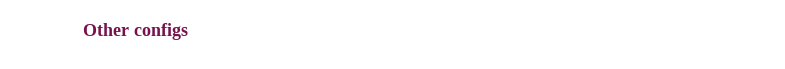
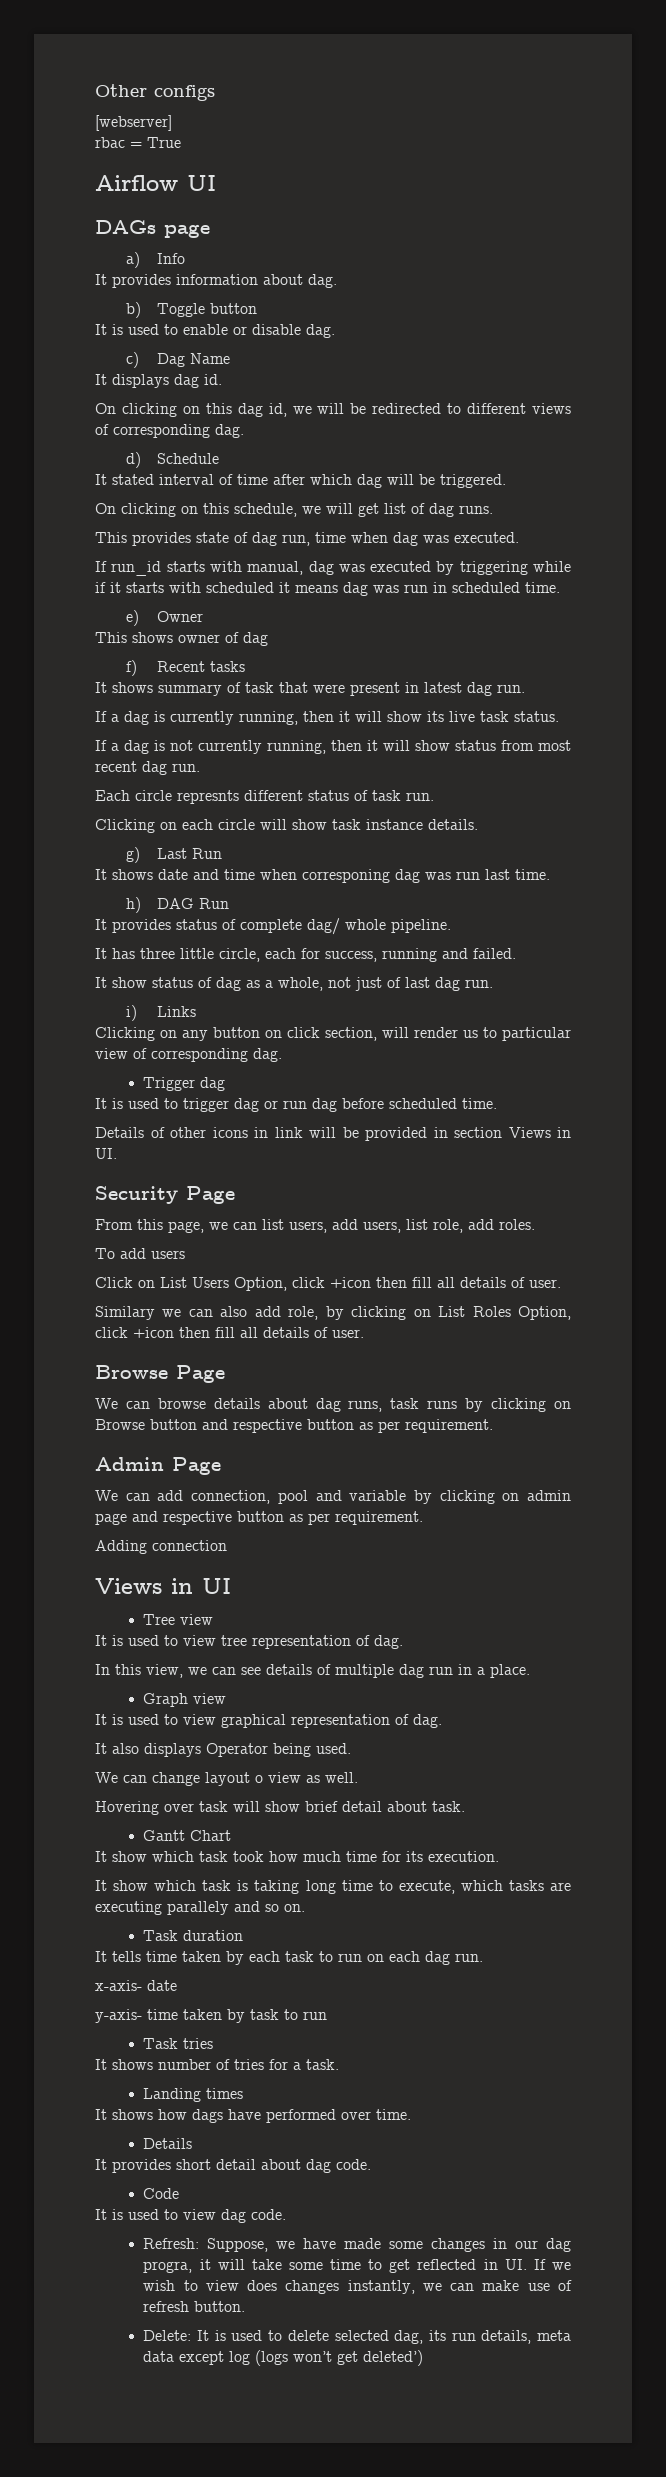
(188, 31) none -> [95,115,172,131] [95,137,181,148] [95,175,216,191] [95,220,210,238] [125,252,185,268] [95,274,337,288] [125,302,257,318] [95,324,335,338] [125,352,230,368] [95,374,222,388] [95,403,571,417] [95,424,244,438] [125,452,219,468] [95,474,506,488] [95,503,493,517] [95,532,519,546] [95,561,571,576] [95,582,560,596] [125,610,203,626] [95,632,268,646] [125,660,245,676] [95,682,525,696] [95,711,559,725] [95,740,571,754] [95,761,200,775] [95,790,434,804] [95,819,478,833] [125,847,222,863] [95,869,550,883] [125,897,229,913] [95,918,451,935] [95,948,516,962] [95,977,493,991] [125,1005,196,1021] [95,1027,571,1041] [95,1048,282,1062] [143,1077,226,1091] [95,1098,497,1112] [95,1127,571,1141] [95,1148,117,1159] [95,1186,235,1204] [95,1219,535,1233] [95,1248,185,1259] [95,1277,561,1291] [95,1306,571,1320] [95,1327,364,1338] [95,1365,225,1383] [95,1398,572,1412] [95,1419,493,1433] [95,1457,221,1475] [95,1490,571,1504] [95,1511,423,1525] [95,1540,227,1554] [95,1578,231,1594] [143,1614,214,1625] [95,1635,403,1649] [95,1664,530,1678] [143,1693,227,1707] [95,1714,442,1728] [95,1743,351,1757] [95,1772,358,1786] [95,1801,465,1815] [143,1830,232,1841] [95,1851,499,1862] [95,1880,571,1894] [95,1901,305,1915] [143,1930,244,1941] [95,1951,483,1965] [95,1980,177,1991] [95,2009,327,2023] [143,2038,214,2049] [95,2059,339,2070] [143,2088,244,2102] [95,2109,411,2123] [143,2138,193,2149] [95,2159,371,2173] [143,2188,180,2199] [95,2209,286,2223] [143,2238,571,2252] [143,2259,572,2273] [143,2280,572,2294] [143,2301,246,2312] [143,2330,571,2344] [143,2350,424,2366] // [webserver] // rbac = True // Airflow UI // DAGs page // a) Info // It provides information about dag. // b) Toggle button // It is used to enable or disable dag. // c) Dag Name // It displays dag id. // On clicking on this dag id, we will be redirected to different views of corresponding dag. // d) Schedule // It stated interval of time after which dag will be triggered. // On clicking on this schedule, we will get list of dag runs. // This provides state of dag run, time when dag was executed. // If run_id starts with manual, dag was executed by triggering while if it starts with scheduled it means dag was run in scheduled time. // e) Owner // This shows owner of dag // f) Recent tasks // It shows summary of task that were present in latest dag run. // If a dag is currently running, then it will show its live task status. // If a dag is not currently running, then it will show status from most recent dag run. // Each circle represnts different status of task run. // Clicking on each circle will show task instance details. // g) Last Run // It shows date and time when corresponing dag was run last time. // h) DAG Run // It provides status of complete dag/ whole pipeline. // It has three little circle, each for success, running and failed. // It show status of dag as a whole, not just of last dag run. // i) Links // Clicking on any button on click section, will render us to particular view of corresponding dag. // Trigger dag // It is used to trigger dag or run dag before scheduled time. // Details of other icons in link will be provided in section Views in UI. // Security Page // From this page, we can list users, add users, list role, add roles. // To add users // Click on List Users Option, click +icon then fill all details of user. // Similary we can also add role, by clicking on List Roles Option, click +icon then fill all details of user. // Browse Page // We can browse details about dag runs, task runs by clicking on Browse button and respective button as per requirement. // Admin Page // We can add connection, pool and variable by clicking on admin page and respective button as per requirement. // Adding connection // Views in UI // Tree view // It is used to view tree representation of dag. // In this view, we can see details of multiple dag run in a place. // Graph view // It is used to view graphical representation of dag. // It also displays Operator being used. // We can change layout o view as well. // Hovering over task will show brief detail about task. // Gantt Chart // It show which task took how much time for its execution. // It show which task is taking long time to execute, which tasks are executing parallely and so on. // Task duration // It tells time taken by each task to run on each dag run. // x-axis- date // y-axis- time taken by task to run // Task tries // It shows number of tries for a task. // Landing times // It shows how dags have performed over time. // Details // It provides short detail about dag code. // Code // It is used to view dag code. // Refresh: Suppose, we have made some changes in our dag progra, it will take some time to get reflected in UI. If we wish to view does changes instantly, we can make use of refresh button. // Delete: It is used to delete selected dag, its run details, meta data except log (logs won’t get deleted’)

